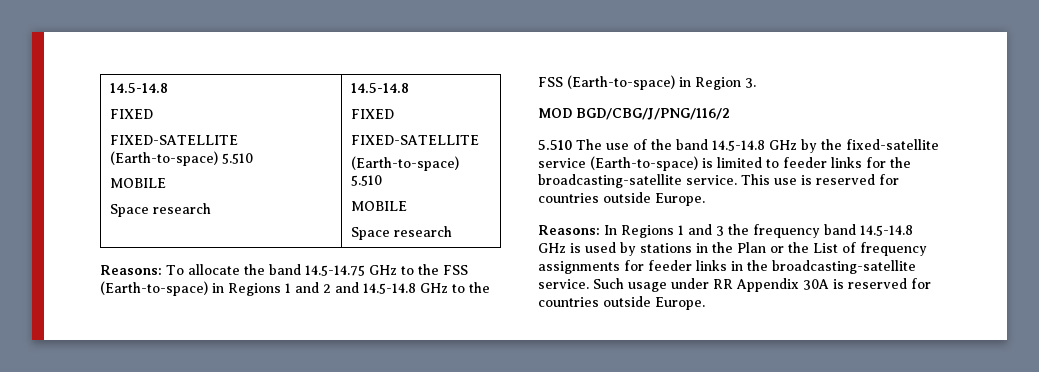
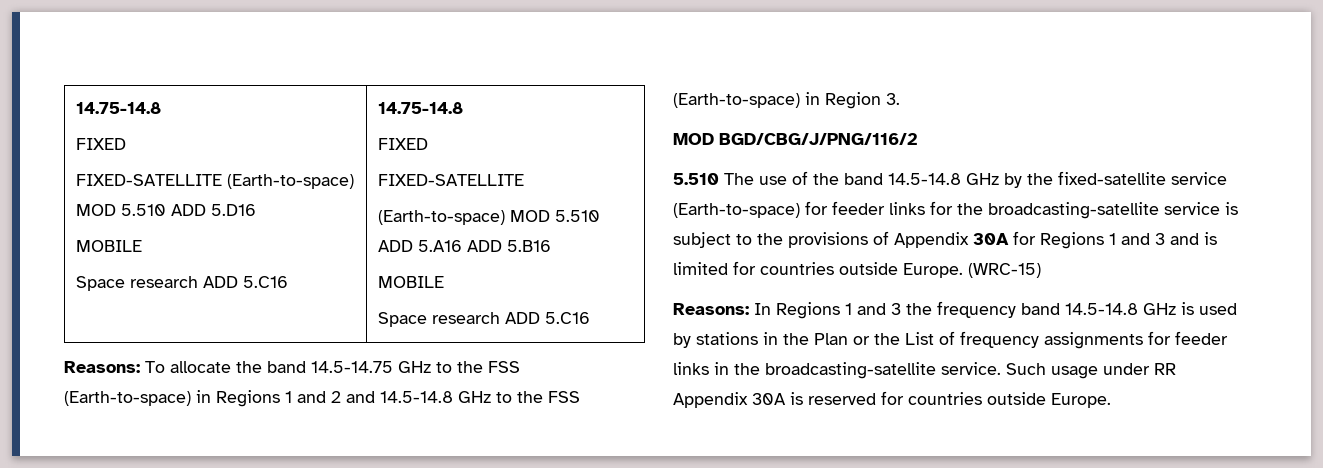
[109,83,168,93] 14.5-14.8 -> [76,102,162,114] 14.75-14.8
[221,153,253,164] [109,178,166,188] [109,203,211,217] [350,83,409,93] 5.510 // MOBILE // Space research | 14.5-14.8 -> [76,204,257,216] [76,240,143,252] [76,276,289,291] [378,102,464,114] MOD 5.510 ADD 5.D16 // MOBILE // Space research ADD 5.C16 | 14.75-14.8
[350,175,382,186] [350,201,407,211] [350,226,452,240] 5.510 // MOBILE // Space research -> [510,210,601,222] [378,240,552,252] [378,276,445,288] [378,312,591,327] MOD 5.510 ADD 5.A16 ADD 5.B16 // MOBILE // Space research ADD 5.C16
[702,157,779,168] is limited to -> [805,201,828,215] for
[686,174,899,185] [538,192,705,206] service. This use is reserved for countries outside Europe. -> [1164,202,1238,215] [673,231,1217,249] [673,261,1041,278] service is subject to the provisions of Appendix 30A for Regions 1 and 3 and is limited for countries outside Europe. (WRC-15)

